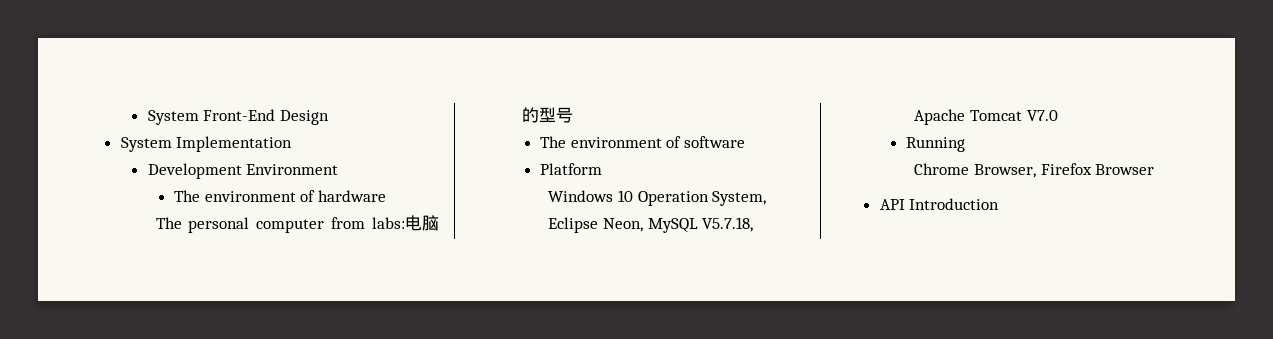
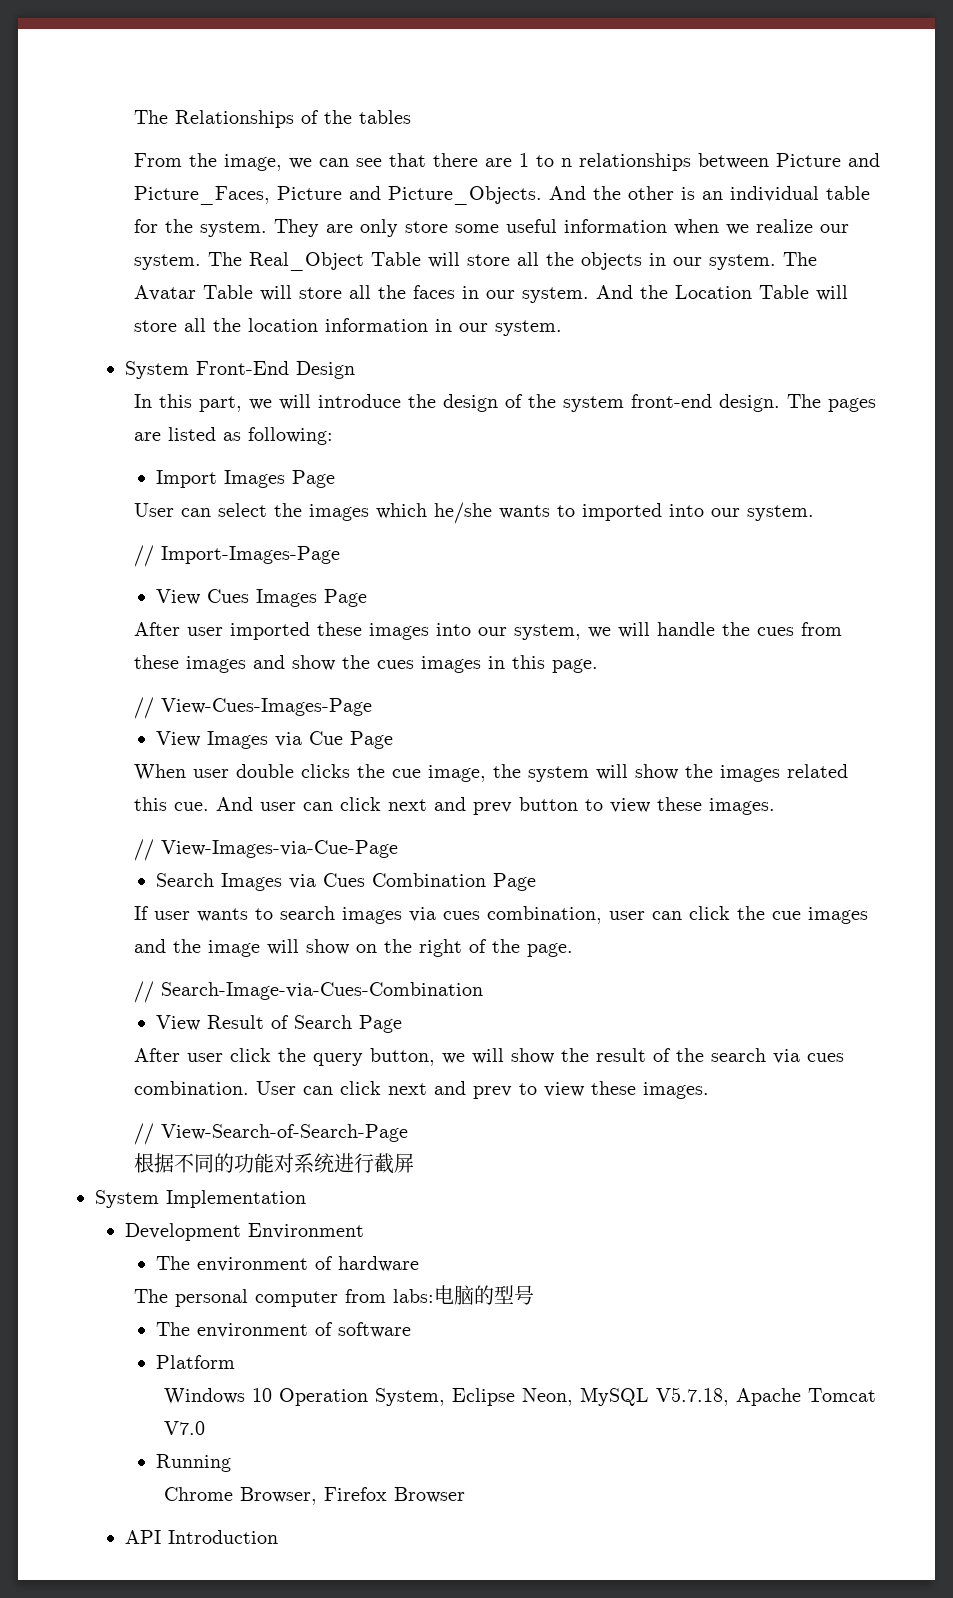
[147,109,329,125] System Front-End Design -> [133,110,411,128] [133,153,880,171] [133,186,870,205] [133,219,849,237] [133,252,817,271] [133,285,848,303] [133,318,562,336] [125,361,356,379] [133,394,876,412] [133,427,333,445] [155,470,335,488] [133,502,814,524] [133,545,340,567] [155,589,367,607] [133,622,842,640] [133,655,598,673] [133,697,372,719] [155,731,393,749] [133,764,848,782] [133,797,775,815] [133,839,398,861] [155,873,536,891] [133,906,868,924] [133,939,573,957] [133,981,483,1003] [155,1015,402,1033] [133,1048,844,1066] [133,1081,709,1099] [133,1123,408,1145] [133,1153,414,1174] The Relationships of the tables // From the image, we can see that there are 1 to n relationships between Picture and Picture_Faces, Picture and Picture_Objects. And the other is an individual table for the system. They are only store some useful information when we realize our system. The Real_Object Table will store all the objects in our system. The Avatar Table will store all the faces in our system. And the Location Table will store all the location information in our system. // System Front-End Design // In this part, we will introduce the design of the system front-end design. The pages are listed as following: // Import Images Page // User can select the images which he/she wants to imported into our system. // // Import-Images-Page // View Cues Images Page // After user imported these images into our system, we will handle the cues from these images and show the cues images in this page. // // View-Cues-Images-Page // View Images via Cue Page // When user double clicks the cue image, the system will show the images related this cue. And user can click next and prev button to view these images. // // View-Images-via-Cue-Page // Search Images via Cues Combination Page // If user wants to search images via cues combination, user can click the cue images and the image will show on the right of the page. // // Search-Image-via-Cues-Combination // View Result of Search Page // After user click the query button, we will show the result of the search via cues combination. User can click next and prev to view these images. // // View-Search-of-Search-Page // 根据不同的功能对系统进行截屏

